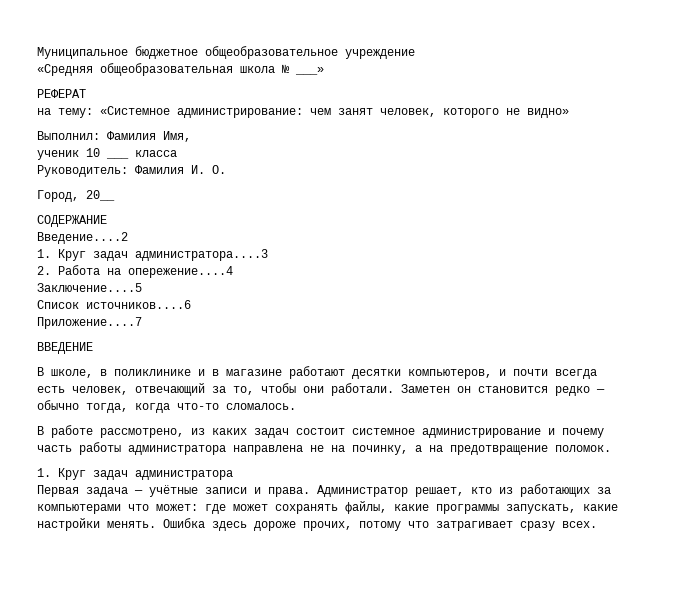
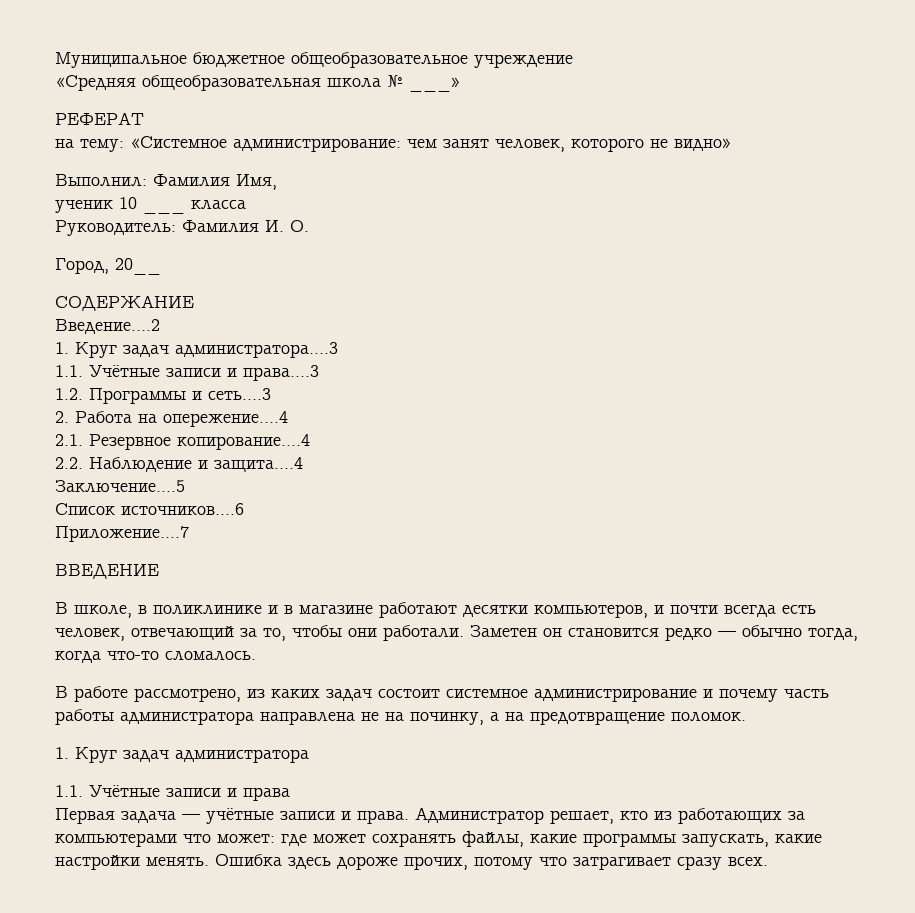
[37,265,233,278] 2. Работа на опережение....4 -> [55,365,319,381] [55,388,271,404] [55,411,288,427] [55,434,310,450] [55,457,303,472] 1.1. Учётные записи и права....3 // 1.2. Программы и сеть....3 // 2. Работа на опережение....4 // 2.1. Резервное копирование....4 // 2.2. Наблюдение и защита....4
(233, 475) none -> [55,785,290,801] // 1.1. Учётные записи и права

